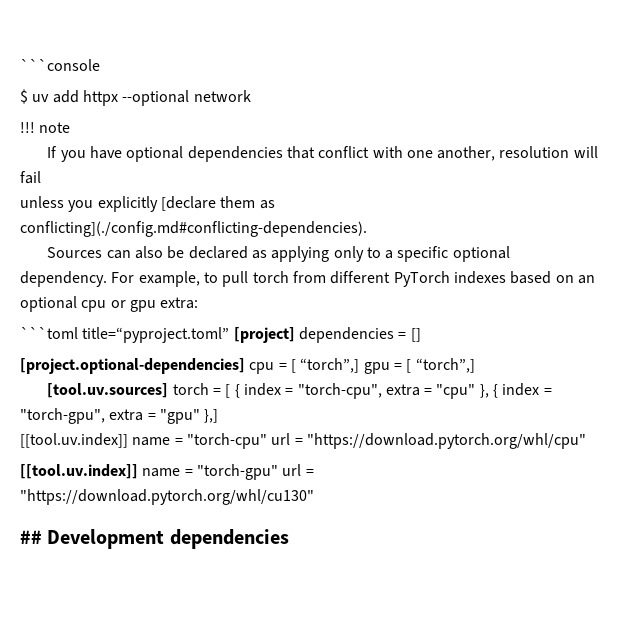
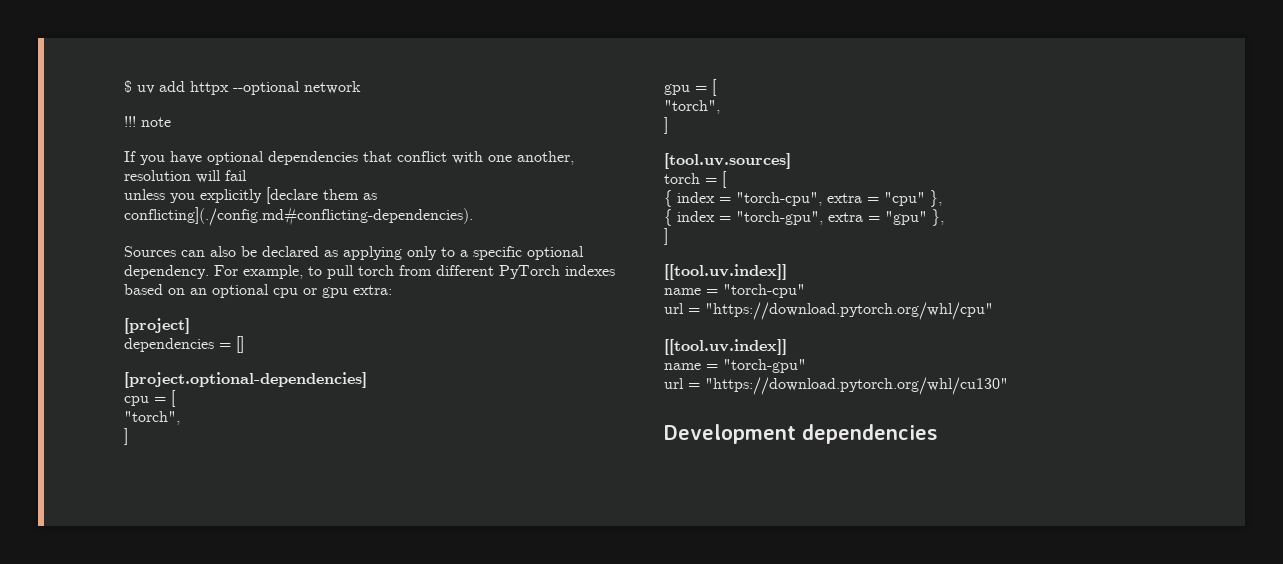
[20,59,100,71] ```console // -> (124, 86) none
[20,327,230,343] ```toml title=“pyproject.toml” -> (392, 290) none
(295, 335) none -> (190, 326) //
(245, 366) none -> (367, 380) //
[300,358,360,373] “torch”,] -> [124,411,180,425] [124,428,128,445] // "torch", // ] //
[415,358,475,373] “torch”,] -> [664,100,720,114] [664,117,668,134] // "torch", // ]
(169, 390) none -> (791, 161) //
(231, 391) none -> (727, 179) //
(489, 391) none -> (942, 198) //
[204,409,219,423] [20,433,128,448] },] // [[tool.uv.index]] -> [932,209,944,226] [664,228,668,245] [664,264,787,280] }, // ] // [[tool.uv.index]] //
(267, 441) none -> (805, 291) //
(138, 471) none -> (787, 347) //
(278, 472) none -> (806, 366) //
[20,530,42,544] ## -> (1008, 386) none

